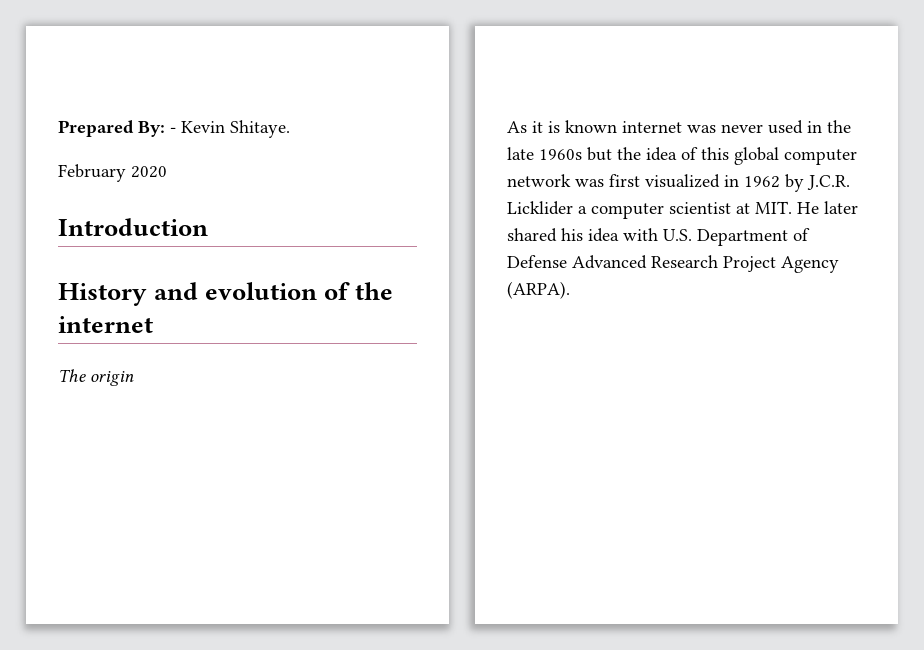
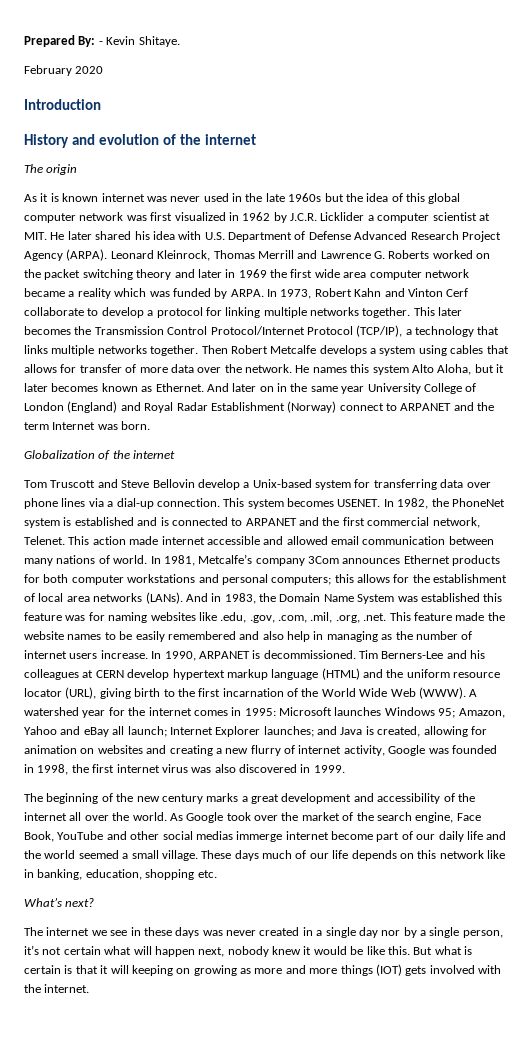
(570, 290) none -> [110,250,491,261] [24,269,469,280] [24,288,469,299] [24,307,463,318] [24,325,500,337] [24,345,509,356] [24,364,504,375] [24,383,477,394] [24,401,495,413] [24,421,151,430] [24,450,176,460] [24,479,491,490] [24,498,505,509] [24,517,480,528] [24,536,494,545] [24,554,501,566] [24,574,508,585] [24,592,503,604] [24,612,505,623] [24,631,473,642] [24,650,486,661] [24,668,501,680] [24,687,478,699] [24,707,505,718] [24,726,487,737] [24,745,497,756] [24,764,345,775] [24,793,475,804] [24,812,481,823] [24,831,507,842] [24,850,505,861] [24,869,217,880] [24,897,95,907] [24,927,503,938] [24,945,472,957] [24,964,501,976] [24,984,90,993] Leonard Kleinrock, Thomas Merrill and Lawrence G. Roberts worked on the packet switching theory and later in 1969 the first wide area computer network became a reality which was funded by ARPA. In 1973, Robert Kahn and Vinton Cerf collaborate to develop a protocol for linking multiple networks together. This later becomes the Transmission Control Protocol/Internet Protocol (TCP/IP), a technology that links multiple networks together. Then Robert Metcalfe develops a system using cables that allows for transfer of more data over the network. He names this system Alto Aloha, but it later becomes known as Ethernet. And later on in the same year University College of London (England) and Royal Radar Establishment (Norway) connect to ARPANET and the term Internet was born. // Globalization of the internet // Tom Truscott and Steve Bellovin develop a Unix-based system for transferring data over phone lines via a dial-up connection. This system becomes USENET. In 1982, the PhoneNet system is established and is connected to ARPANET and the first commercial network, Telenet. This action made internet accessible and allowed email communication between many nations of world. In 1981, Metcalfe’s company 3Com announces Ethernet products for both computer workstations and personal computers; this allows for the establishment of local area networks (LANs). And in 1983, the Domain Name System was established this feature was for naming websites like .edu, .gov, .com, .mil, .org, .net. This feature made the website names to be easily remembered and also help in managing as the number of internet users increase. In 1990, ARPANET is decommissioned. Tim Berners-Lee and his colleagues at CERN develop hypertext markup language (HTML) and the uniform resource locator (URL), giving birth to the first incarnation of the World Wide Web (WWW). A watershed year for the internet comes in 1995: Microsoft launches Windows 95; Amazon, Yahoo and eBay all launch; Internet Explorer launches; and Java is created, allowing for animation on websites and creating a new flurry of internet activity, Google was founded in 1998, the first internet virus was also discovered in 1999. // The beginning of the new century marks a great development and accessibility of the internet all over the world. As Google took over the market of the search engine, Face Book, YouTube and other social medias immerge internet become part of our daily life and the world seemed a small village. These days much of our life depends on this network like in banking, education, shopping etc. // What’s next? // The internet we see in these days was never created in a single day nor by a single person, it’s not certain what will happen next, nobody knew it would be like this. But what is certain is that it will keeping on growing as more and more things (IOT) gets involved with the internet.

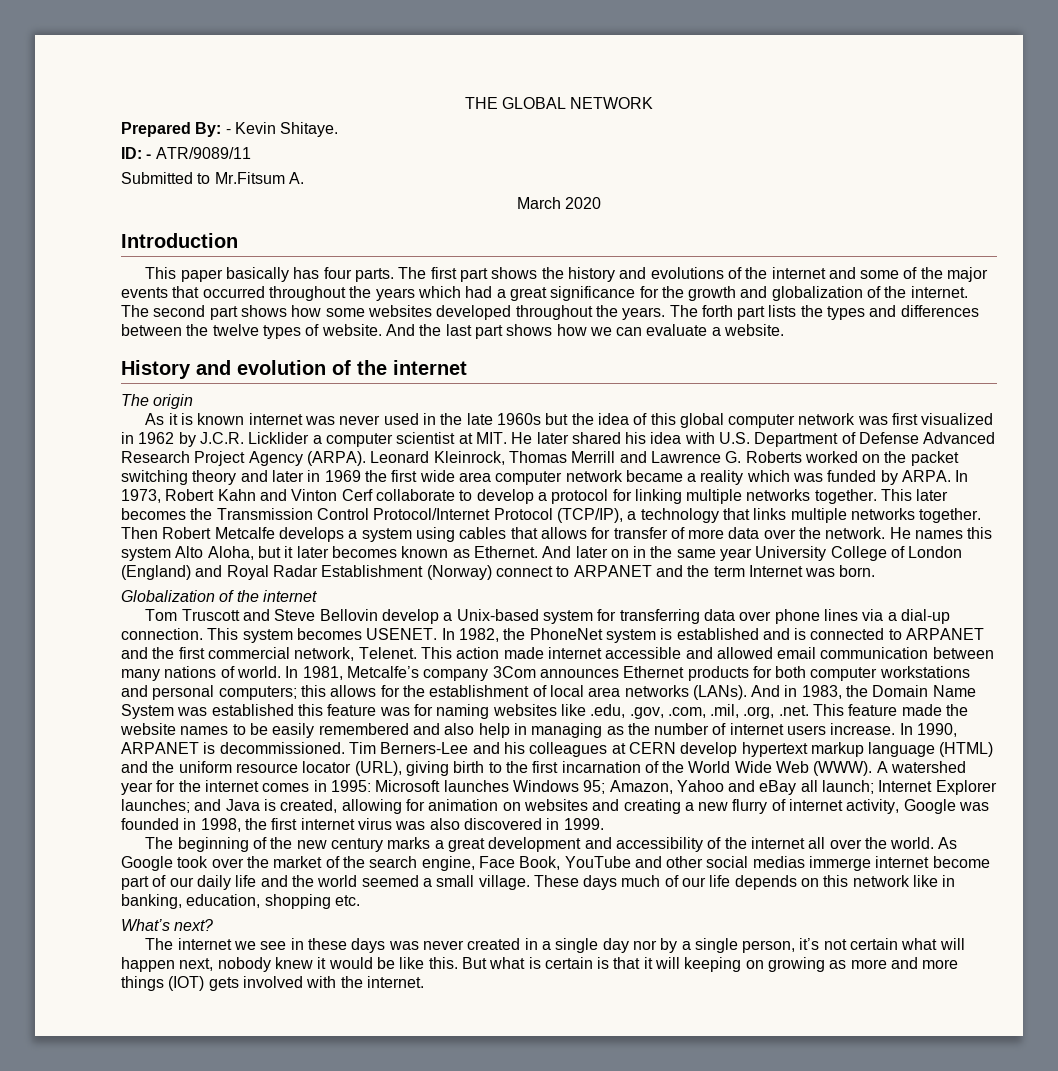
(24, 41) none -> [464,97,654,109] THE GLOBAL NETWORK //
[24,65,104,76] [24,99,101,110] February 2020 // Introduction -> [121,147,251,159] [121,172,304,184] [516,197,602,209] [121,233,238,248] [145,267,989,282] [121,286,968,301] [121,305,979,320] [121,324,785,339] ID: - ATR/9089/11 // Submitted to Mr.Fitsum A. // March 2020 // Introduction // This paper basically has four parts. The first part shows the history and evolutions of the internet and some of the major events that occurred throughout the years which had a great significance for the growth and globalization of the internet. The second part shows how some websites developed throughout the years. The forth part lists the types and differences between the twelve types of website. And the last part shows how we can evaluate a website.

